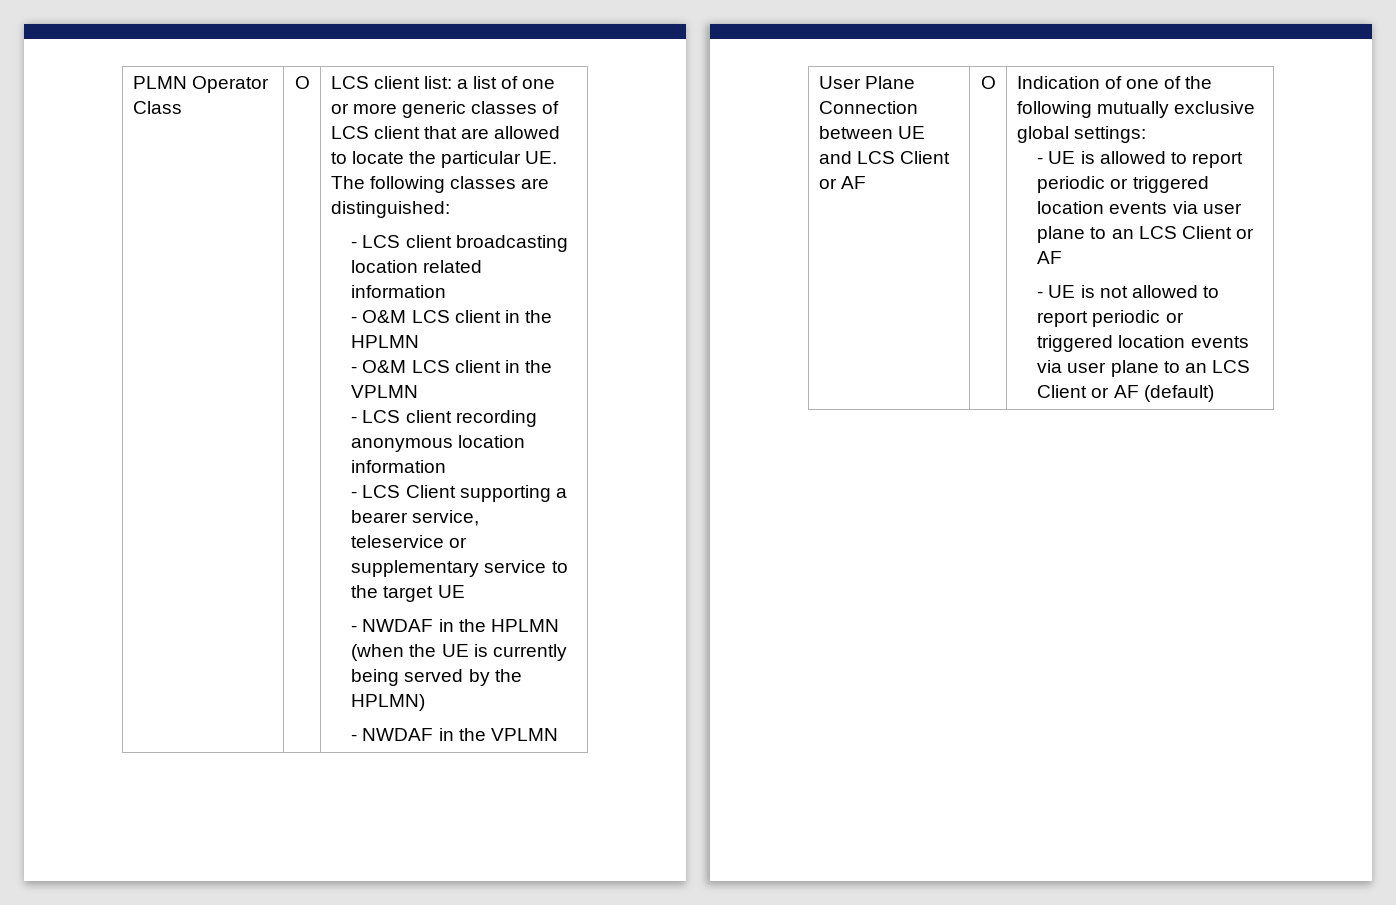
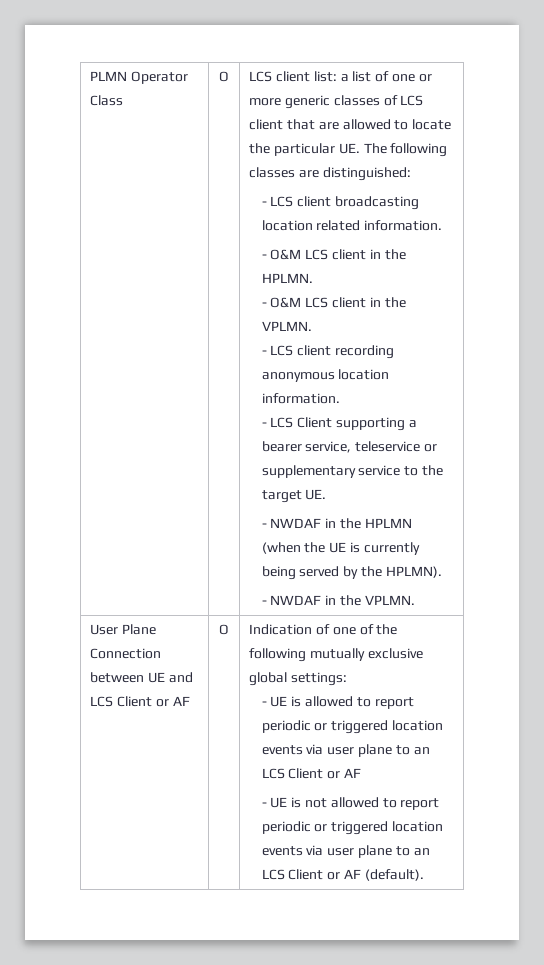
[351,285,447,298] [351,310,552,323] [351,335,420,348] [351,360,552,373] [351,385,419,398] information // - O&M LCS client in the HPLMN // - O&M LCS client in the VPLMN -> [364,220,443,231] [261,249,406,260] [261,273,313,283] [261,297,406,308] [261,321,312,331] information. // - O&M LCS client in the HPLMN. // - O&M LCS client in the VPLMN.
[351,460,447,473] information -> [261,393,340,404] information.
[437,585,465,598] UE -> [305,489,327,500] UE.
[351,694,426,711] [351,728,558,741] HPLMN) // - NWDAF in the VPLMN -> [385,566,442,578] [261,595,415,606] HPLMN). // - NWDAF in the VPLMN.
[1143,385,1214,402] (default) -> [364,869,424,881] (default).

